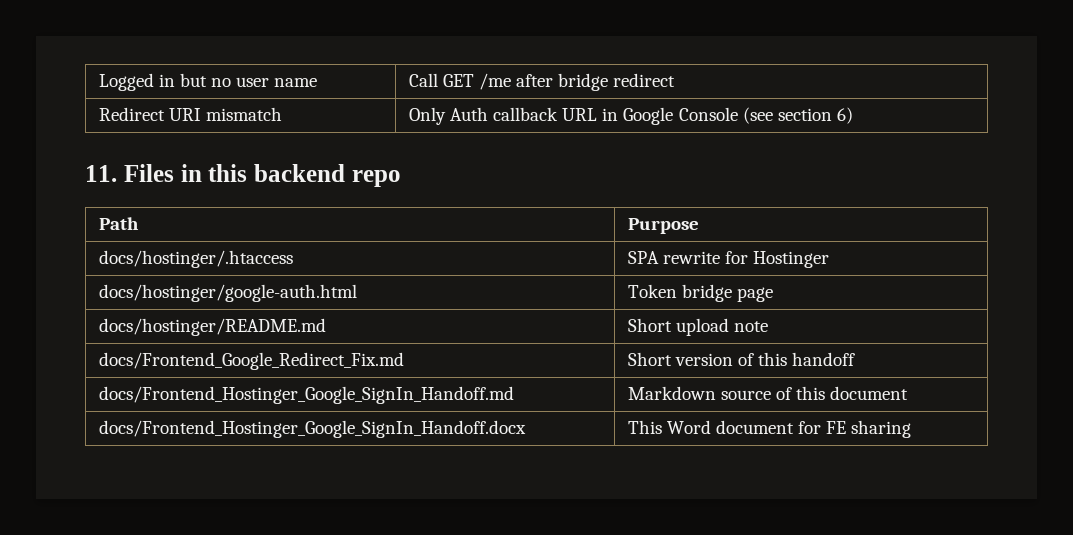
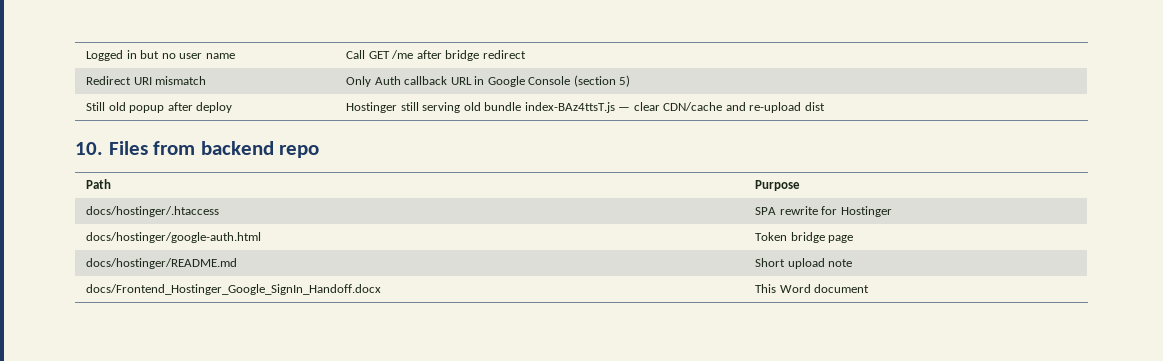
[742,107,853,124] [85,164,248,182] (see section 6) // 11. Files in this -> [573,75,631,87] [86,102,233,113] [346,102,825,113] [75,141,196,155] (section 5) // Still old popup after deploy | Hostinger still serving old bundle index-BAz4ttsT.js — clear CDN/cache and re-upload dist // 10. Files from
[98,352,404,370] [627,352,856,366] [98,386,514,404] [627,386,909,400] // docs/Frontend_Google_Redirect_Fix.md | Short version of this handoff // docs/Frontend_Hostinger_Google_SignIn_Handoff.md | Markdown source of this document -> (853, 263) none
[798,420,912,438] for FE sharing -> (870, 288) none

